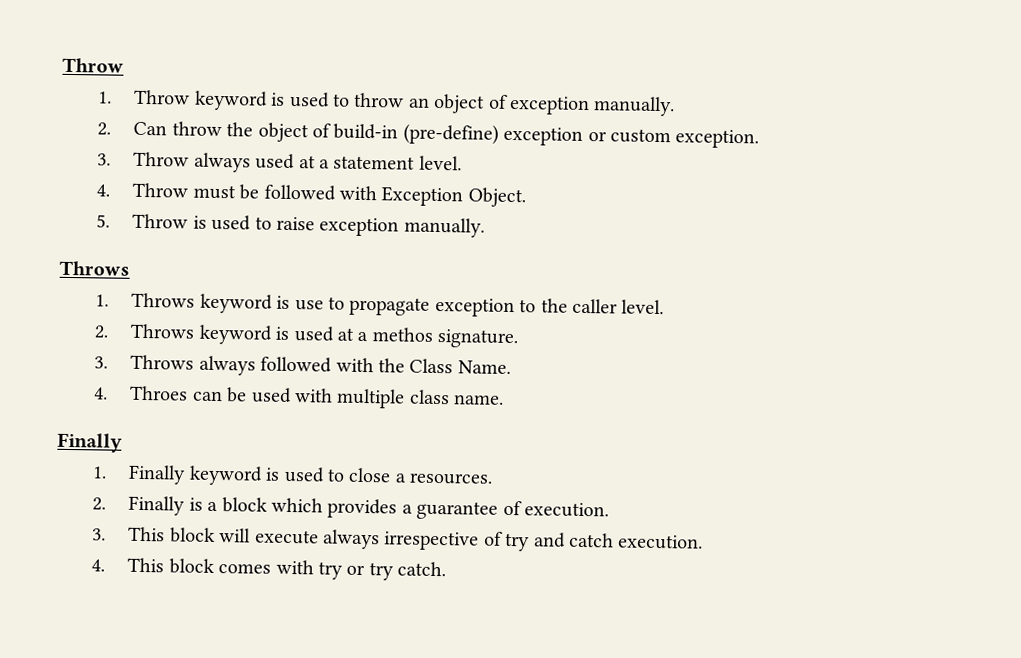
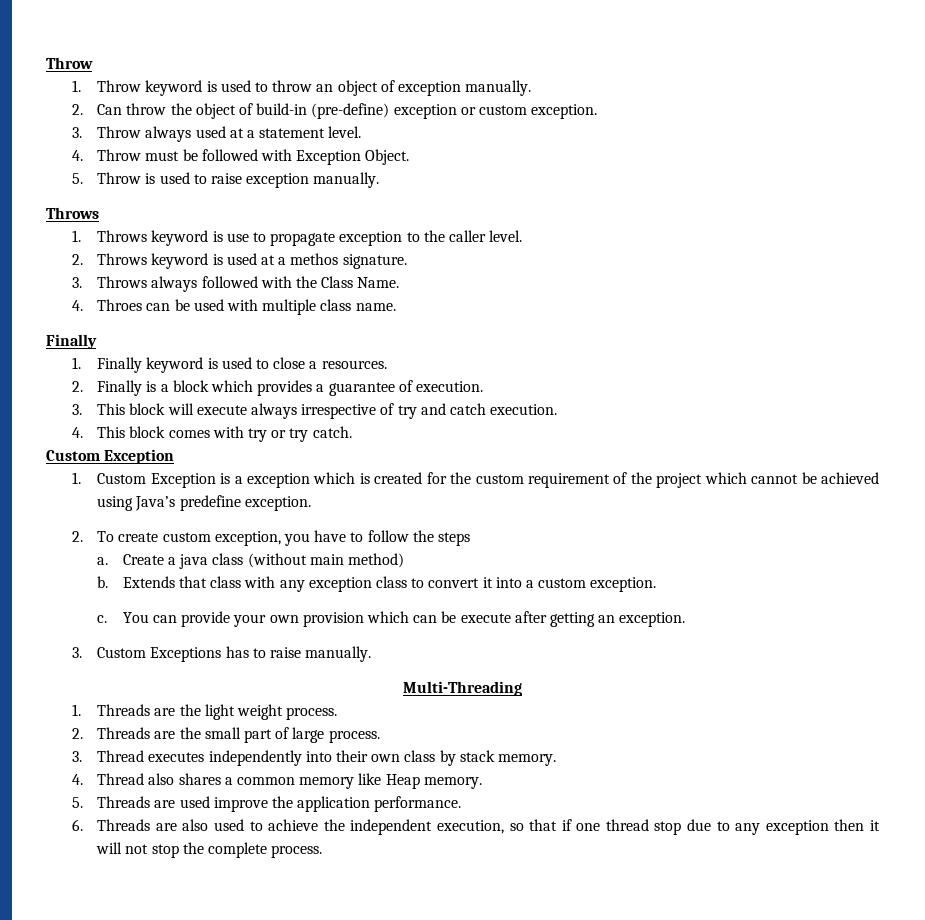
(447, 569) none -> [46,449,175,464] [71,472,879,488] [97,495,311,511] [71,530,470,546] [97,553,404,569] [97,576,657,592] [97,611,686,627] [71,646,372,662] [403,681,522,696] [71,704,338,720] [71,727,380,743] [71,750,556,766] [71,773,482,789] [71,796,462,812] [71,819,880,835] [96,842,323,858] // Custom Exception // 1. Custom Exception is a exception which is created for the custom requirement of the project which cannot be achieved using Java’s predefine exception. // 2. To create custom exception, you have to follow the steps // a. Create a java class (without main method) // b. Extends that class with any exception class to convert it into a custom exception. // c. You can provide your own provision which can be execute after getting an exception. // 3. Custom Exceptions has to raise manually. // Multi-Threading // 1. Threads are the light weight process. // 2. Threads are the small part of large process. // 3. Thread executes independently into their own class by stack memory. // 4. Thread also shares a common memory like Heap memory. // 5. Threads are used improve the application performance. // 6. Threads are also used to achieve the independent execution, so that if one thread stop due to any exception then it will not stop the complete process.

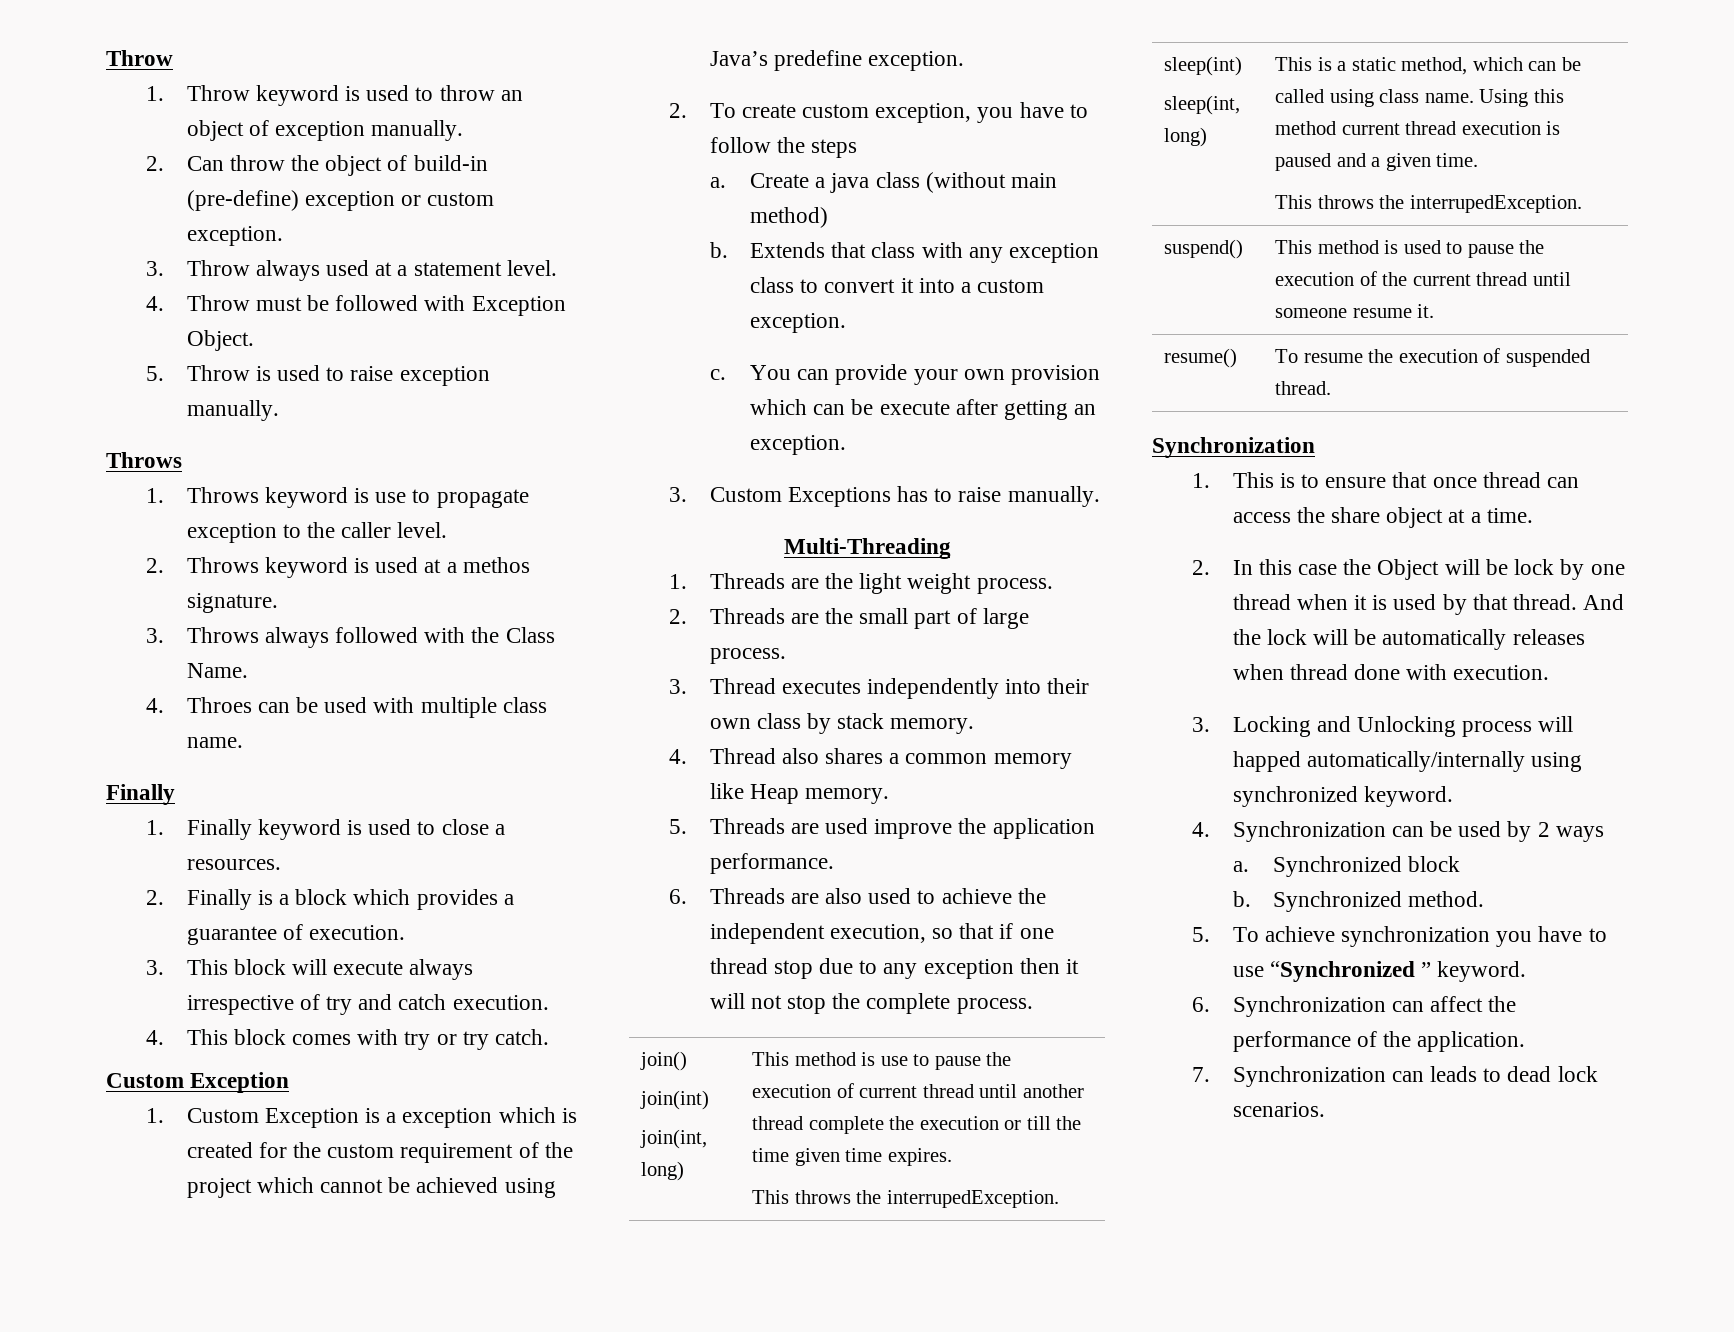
(323, 851) none -> [640,1051,688,1071] [640,1090,710,1110] [640,1129,708,1149] [641,1161,685,1181] [752,1052,1012,1070] [752,1083,1084,1098] [752,1116,1082,1134] [752,1148,952,1166] [752,1190,1059,1208] [1164,56,1243,76] [1164,95,1241,115] [1164,127,1208,147] [1275,57,1581,75] [1275,89,1564,107] [1275,121,1561,135] [1275,153,1479,171] [1275,195,1582,213] [1164,239,1244,259] [1275,240,1545,258] [1275,271,1571,286] [1275,304,1435,318] [1164,348,1238,368] [1275,348,1590,367] [1275,381,1332,395] [1152,437,1315,458] [1192,472,1580,488] [1232,507,1533,528] [1192,559,1625,580] [1232,594,1625,615] [1232,629,1585,650] [1232,664,1550,680] [1192,716,1574,737] [1232,751,1583,772] [1232,786,1453,807] [1192,821,1604,842] [1232,856,1461,877] [1232,891,1485,912] [1192,926,1607,947] [1232,961,1527,982] [1192,996,1517,1017] [1232,1031,1526,1052] [1192,1066,1598,1087] [1232,1102,1325,1117] // join() // join(int) // join(int, long) | This method is use to pause the execution of current thread until another thread complete the execution or till the time given time expires. // This throws the interrupedException. // sleep(int) // sleep(int, long) | This is a static method, which can be called using class name. Using this method current thread execution is paused and a given time. // This throws the interrupedException. // suspend() | This method is used to pause the execution of the current thread until someone resume it. // resume() | To resume the execution of suspended thread. // Synchronization // 1. This is to ensure that once thread can access the share object at a time. // 2. In this case the Object will be lock by one thread when it is used by that thread. And the lock will be automatically releases when thread done with execution. // 3. Locking and Unlocking process will happed automatically/internally using synchronized keyword. // 4. Synchronization can be used by 2 ways // a. Synchronized block // b. Synchronized method. // 5. To achieve synchronization you have to use “Synchronized ” keyword. // 6. Synchronization can affect the performance of the application. // 7. Synchronization can leads to dead lock scenarios.

